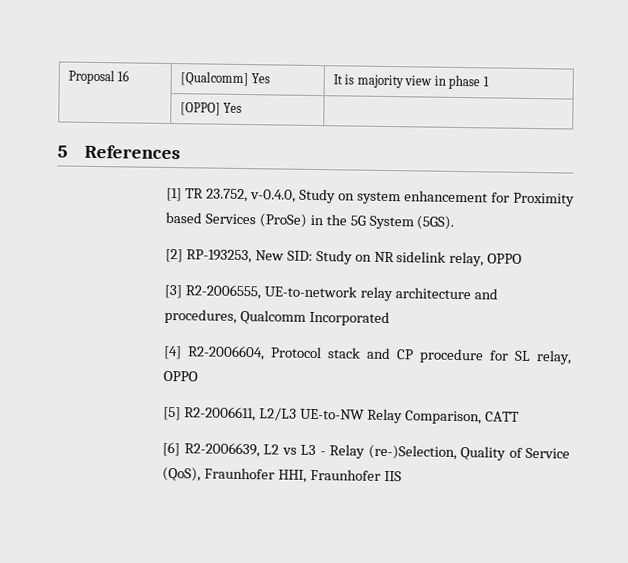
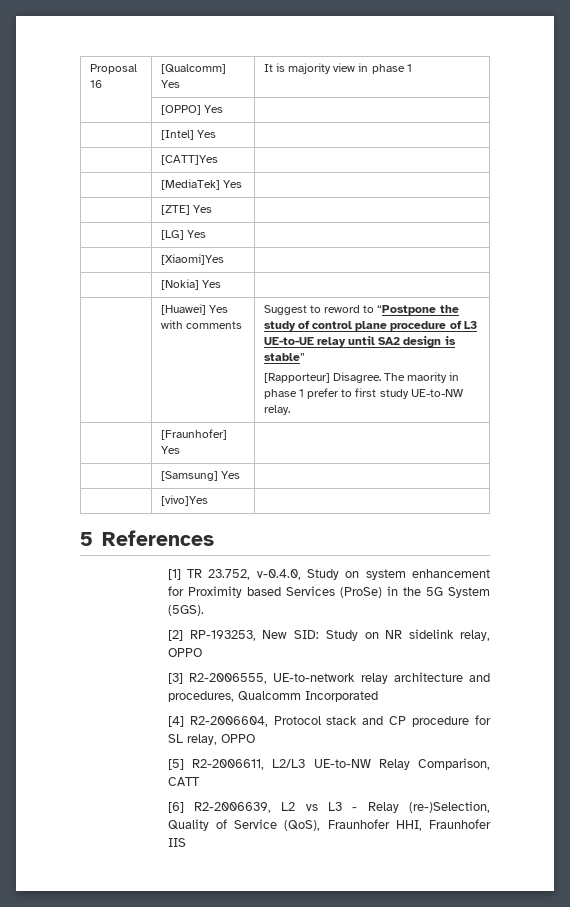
(243, 107) none -> [160,130,217,140] [160,155,218,165] [160,179,243,190] [160,205,213,215] [160,230,207,240] [160,254,224,265] [160,279,222,290] [160,304,229,315] [160,320,243,329] [263,305,459,315] [263,320,477,331] [263,336,456,348] [263,353,305,361] [263,372,460,383] [263,388,463,399] [263,405,290,415] [160,429,227,440] [160,446,180,454] [160,471,241,481] [160,495,208,506] // | [Intel] Yes | // | [CATT]Yes | // | [MediaTek] Yes | // | [ZTE] Yes | // | [LG] Yes | // | [Xiaomi]Yes | // | [Nokia] Yes | // | [Huawei] Yes with comments | Suggest to reword to “Postpone the study of control plane procedure of L3 UE-to-UE relay until SA2 design is stable” // [Rapporteur] Disagree. The maority in phase 1 prefer to first study UE-to-NW relay. // | [Fraunhofer] Yes | // | [Samsung] Yes | // | [vivo]Yes |

